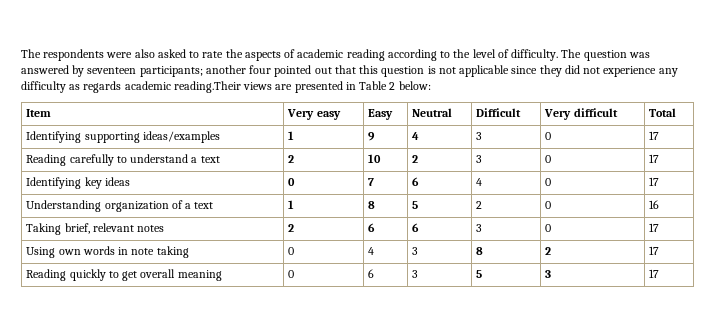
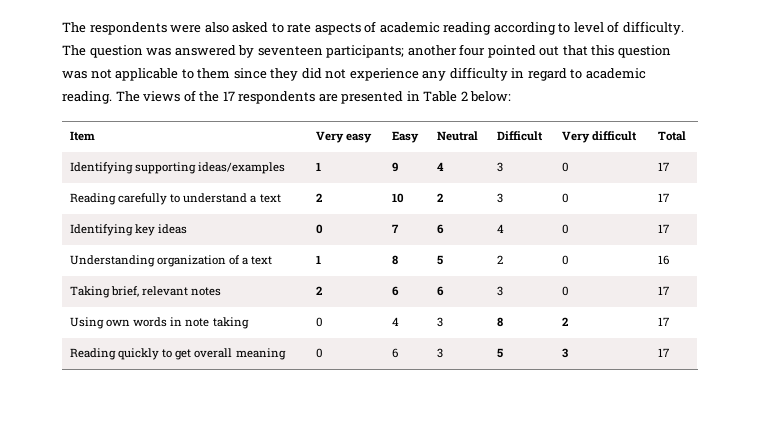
[225,49,243,58] the -> (312, 28) none
[453,49,471,58] the -> (571, 28) none
[427,66,436,74] is -> [62,71,87,79] was
(510, 71) none -> [181,68,231,79] to them
[69,81,273,93] as regards academic reading.Their views -> [511,68,646,81] [62,90,316,104] in regard to academic reading. The views of the 17 respondents

